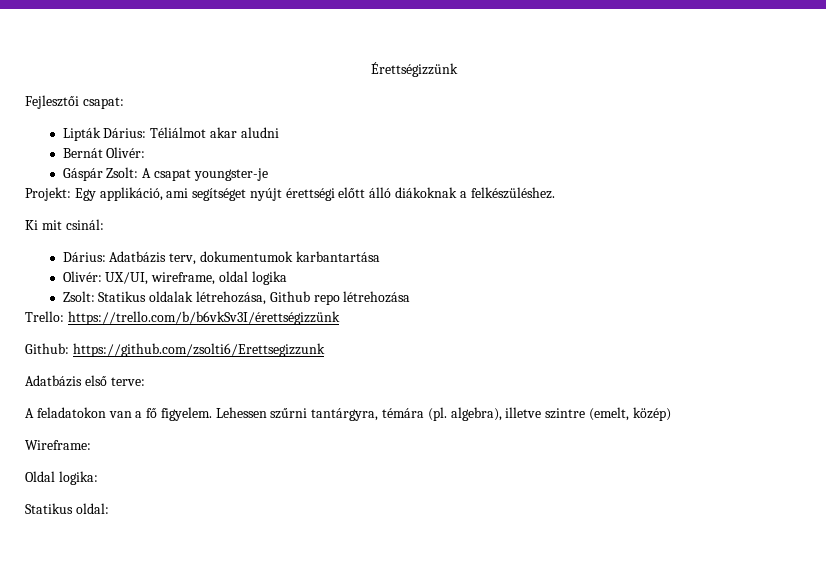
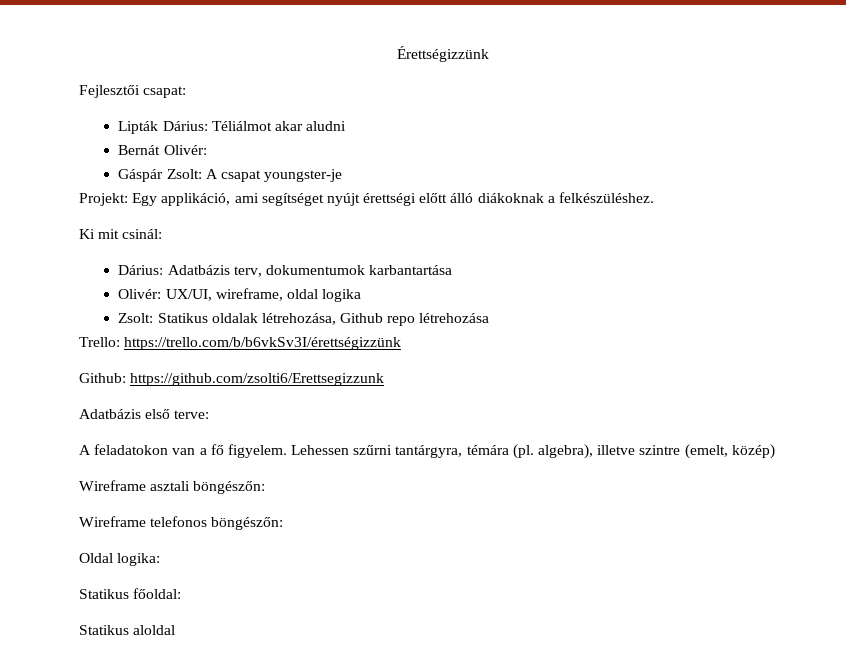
[25,440,91,450] Wireframe: -> [79,480,266,494] [79,516,284,530] Wireframe asztali böngészőn: // Wireframe telefonos böngészőn:
[75,503,109,514] oldal: -> [133,588,182,599] [79,625,176,635] főoldal: // Statikus aloldal

